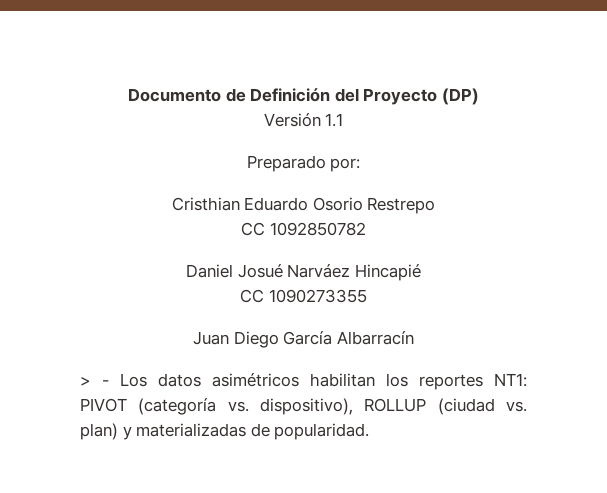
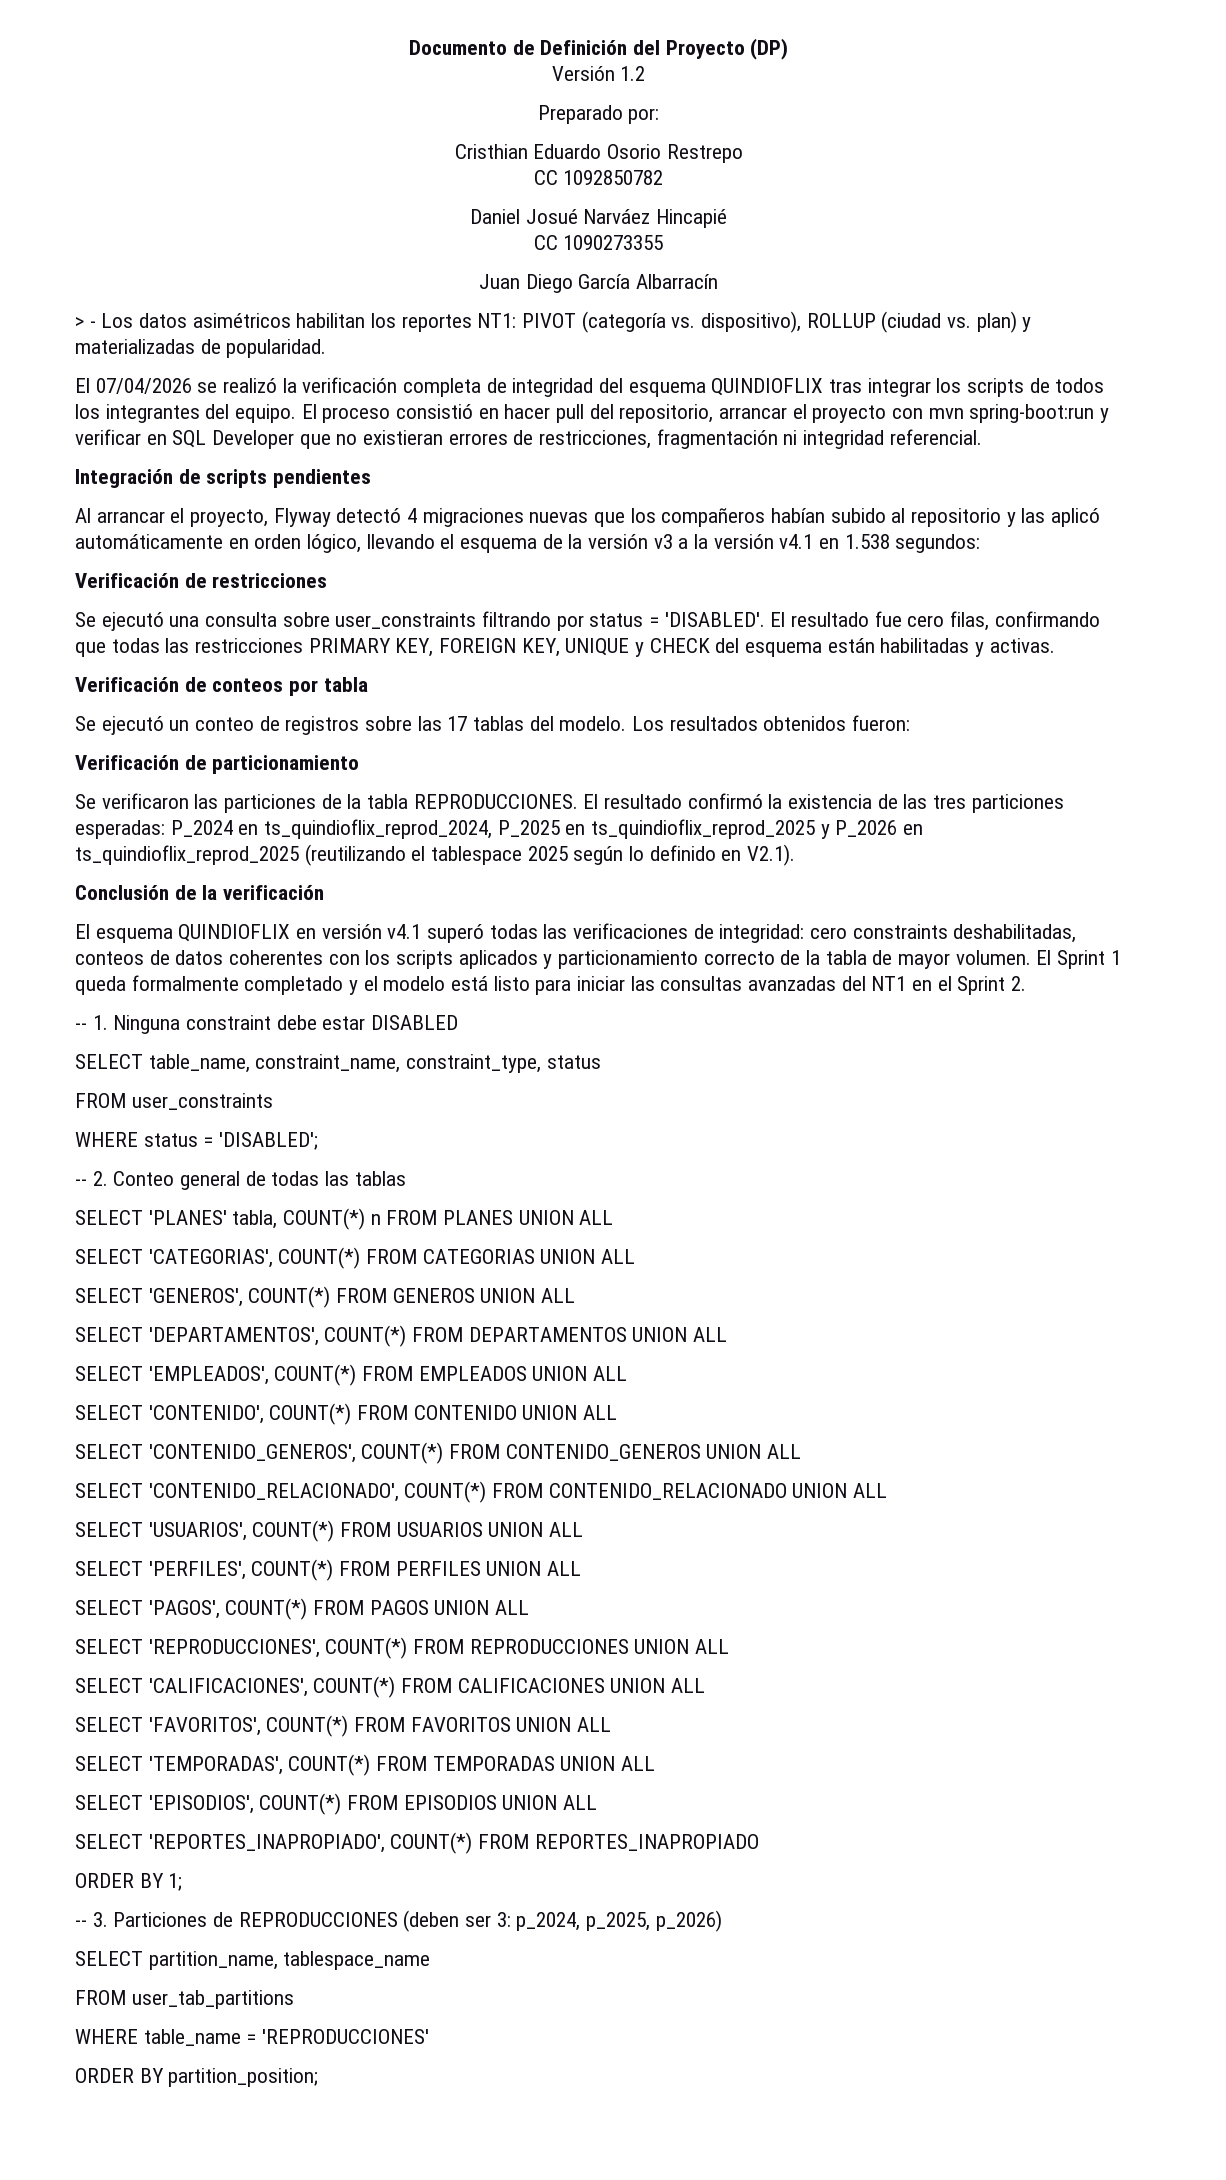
[325,113,344,127] 1.1 -> [620,66,646,81] 1.2
(370, 431) none -> [75,377,1105,397] [75,404,1110,423] [75,429,982,449] [75,469,372,488] [75,508,1101,527] [75,534,981,553] [75,573,328,588] [75,611,1100,631] [75,638,1055,657] [75,677,368,696] [75,715,911,735] [75,755,360,774] [75,793,1064,813] [75,819,924,839] [75,844,796,866] [75,885,325,900] [75,923,1077,943] [75,950,1121,969] [75,975,1027,995] [75,1015,459,1034] [75,1054,601,1073] [75,1093,273,1110] [75,1132,319,1150] [75,1171,406,1190] [75,1208,614,1230] [75,1247,636,1269] [75,1286,576,1308] [75,1325,728,1347] [75,1364,628,1386] [75,1403,618,1425] [75,1442,802,1464] [75,1481,888,1503] [75,1520,584,1542] [75,1559,582,1581] [75,1598,530,1620] [75,1637,730,1659] [75,1676,706,1698] [75,1715,612,1737] [75,1754,656,1776] [75,1793,598,1815] [75,1832,759,1854] [75,1873,183,1891] [75,1910,722,1932] [75,1951,431,1970] [75,1990,294,2009] [75,2029,430,2046] [75,2068,319,2087] // El 07/04/2026 se realizó la verificación completa de integridad del esquema QUINDIOFLIX tras integrar los scripts de todos los integrantes del equipo. El proceso consistió en hacer pull del repositorio, arrancar el proyecto con mvn spring-boot:run y verificar en SQL Developer que no existieran errores de restricciones, fragmentación ni integridad referencial. // Integración de scripts pendientes // Al arrancar el proyecto, Flyway detectó 4 migraciones nuevas que los compañeros habían subido al repositorio y las aplicó automáticamente en orden lógico, llevando el esquema de la versión v3 a la versión v4.1 en 1.538 segundos: // Verificación de restricciones // Se ejecutó una consulta sobre user_constraints filtrando por status = 'DISABLED'. El resultado fue cero filas, confirmando que todas las restricciones PRIMARY KEY, FOREIGN KEY, UNIQUE y CHECK del esquema están habilitadas y activas. // Verificación de conteos por tabla // Se ejecutó un conteo de registros sobre las 17 tablas del modelo. Los resultados obtenidos fueron: // Verificación de particionamiento // Se verificaron las particiones de la tabla REPRODUCCIONES. El resultado confirmó la existencia de las tres particiones esperadas: P_2024 en ts_quindioflix_reprod_2024, P_2025 en ts_quindioflix_reprod_2025 y P_2026 en ts_quindioflix_reprod_2025 (reutilizando el tablespace 2025 según lo definido en V2.1). // Conclusión de la verificación // El esquema QUINDIOFLIX en versión v4.1 superó todas las verificaciones de integridad: cero constraints deshabilitadas, conteos de datos coherentes con los scripts aplicados y particionamiento correcto de la tabla de mayor volumen. El Sprint 1 queda formalmente completado y el modelo está listo para iniciar las consultas avanzadas del NT1 en el Sprint 2. // -- 1. Ninguna constraint debe estar DISABLED // SELECT table_name, constraint_name, constraint_type, status // FROM user_constraints // WHERE status = 'DISABLED'; // -- 2. Conteo general de todas las tablas // SELECT 'PLANES' tabla, COUNT(*) n FROM PLANES UNION ALL // SELECT 'CATEGORIAS', COUNT(*) FROM CATEGORIAS UNION ALL // SELECT 'GENEROS', COUNT(*) FROM GENEROS UNION ALL // SELECT 'DEPARTAMENTOS', COUNT(*) FROM DEPARTAMENTOS UNION ALL // SELECT 'EMPLEADOS', COUNT(*) FROM EMPLEADOS UNION ALL // SELECT 'CONTENIDO', COUNT(*) FROM CONTENIDO UNION ALL // SELECT 'CONTENIDO_GENEROS', COUNT(*) FROM CONTENIDO_GENEROS UNION ALL // SELECT 'CONTENIDO_RELACIONADO', COUNT(*) FROM CONTENIDO_RELACIONADO UNION ALL // SELECT 'USUARIOS', COUNT(*) FROM USUARIOS UNION ALL // SELECT 'PERFILES', COUNT(*) FROM PERFILES UNION ALL // SELECT 'PAGOS', COUNT(*) FROM PAGOS UNION ALL // SELECT 'REPRODUCCIONES', COUNT(*) FROM REPRODUCCIONES UNION ALL // SELECT 'CALIFICACIONES', COUNT(*) FROM CALIFICACIONES UNION ALL // SELECT 'FAVORITOS', COUNT(*) FROM FAVORITOS UNION ALL // SELECT 'TEMPORADAS', COUNT(*) FROM TEMPORADAS UNION ALL // SELECT 'EPISODIOS', COUNT(*) FROM EPISODIOS UNION ALL // SELECT 'REPORTES_INAPROPIADO', COUNT(*) FROM REPORTES_INAPROPIADO // ORDER BY 1; // -- 3. Particiones de REPRODUCCIONES (deben ser 3: p_2024, p_2025, p_2026) // SELECT partition_name, tablespace_name // FROM user_tab_partitions // WHERE table_name = 'REPRODUCCIONES' // ORDER BY partition_position;

